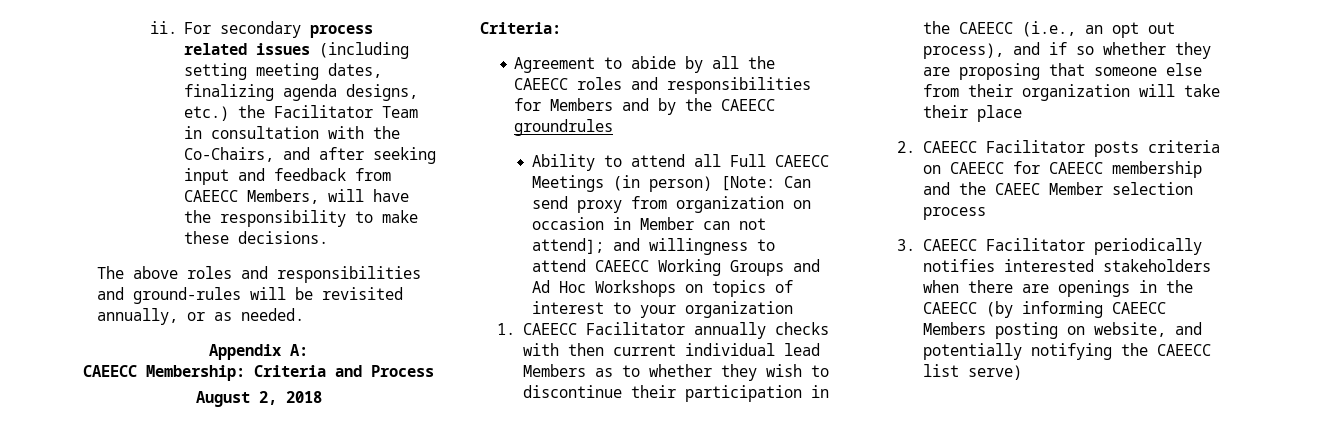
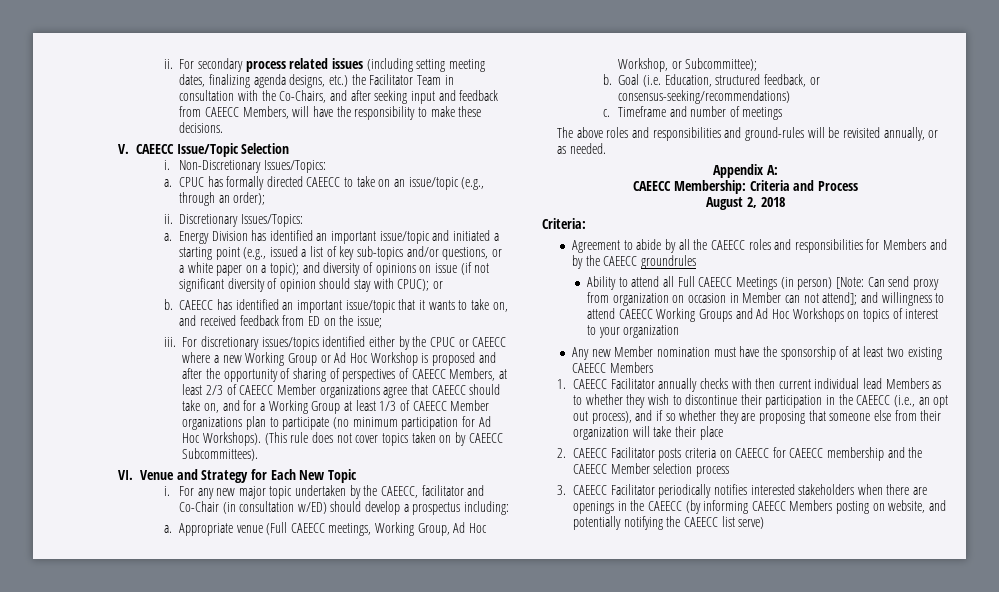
(329, 237) none -> [118,143,290,157] [163,160,326,173] [163,176,485,190] [178,192,266,206] [163,214,304,227] [163,230,499,244] [178,246,502,260] [178,262,490,276] [178,278,444,292] [163,299,508,313] [179,315,382,328] [163,336,507,350] [182,352,496,366] [182,368,507,382] [182,384,501,398] [182,400,490,414] [182,416,491,430] [182,432,503,446] [182,448,259,461] [118,469,356,483] [163,485,485,499] [178,501,510,515] [163,522,488,536] [617,58,758,72] [602,74,820,87] [618,90,791,104] [602,106,783,120] // V. CAEECC Issue/Topic Selection // i. Non-Discretionary Issues/Topics: // a. CPUC has formally directed CAEECC to take on an issue/topic (e.g., through an order); // ii. Discretionary Issues/Topics: // a. Energy Division has identified an important issue/topic and initiated a starting point (e.g., issued a list of key sub-topics and/or questions, or a white paper on a topic); and diversity of opinions on issue (if not significant diversity of opinion should stay with CPUC); or // b. CAEECC has identified an important issue/topic that it wants to take on, and received feedback from ED on the issue; // iii. For discretionary issues/topics identified either by the CPUC or CAEECC where a new Working Group or Ad Hoc Workshop is proposed and after the opportunity of sharing of perspectives of CAEECC Members, at least 2/3 of CAEECC Member organizations agree that CAEECC should take on, and for a Working Group at least 1/3 of CAEECC Member organizations plan to participate (no minimum participation for Ad Hoc Workshops). (This rule does not cover topics taken on by CAEECC Subcommittees). // VI. Venue and Strategy for Each New Topic // i. For any new major topic undertaken by the CAEECC, facilitator and Co-Chair (in consultation w/ED) should develop a prospectus including: // a. Appropriate venue (Full CAEECC meetings, Working Group, Ad Hoc Workshop, or Subcommittee); // b. Goal (i.e. Education, structured feedback, or consensus-seeking/recommendations) // c. Timeframe and number of meetings
(793, 309) none -> [572,346,942,360] [572,362,653,373] // Any new Member nomination must have the sponsorship of at least two existing CAEECC Members
[995,183,1041,195] CAEEC -> [572,464,607,474] CAEECC

